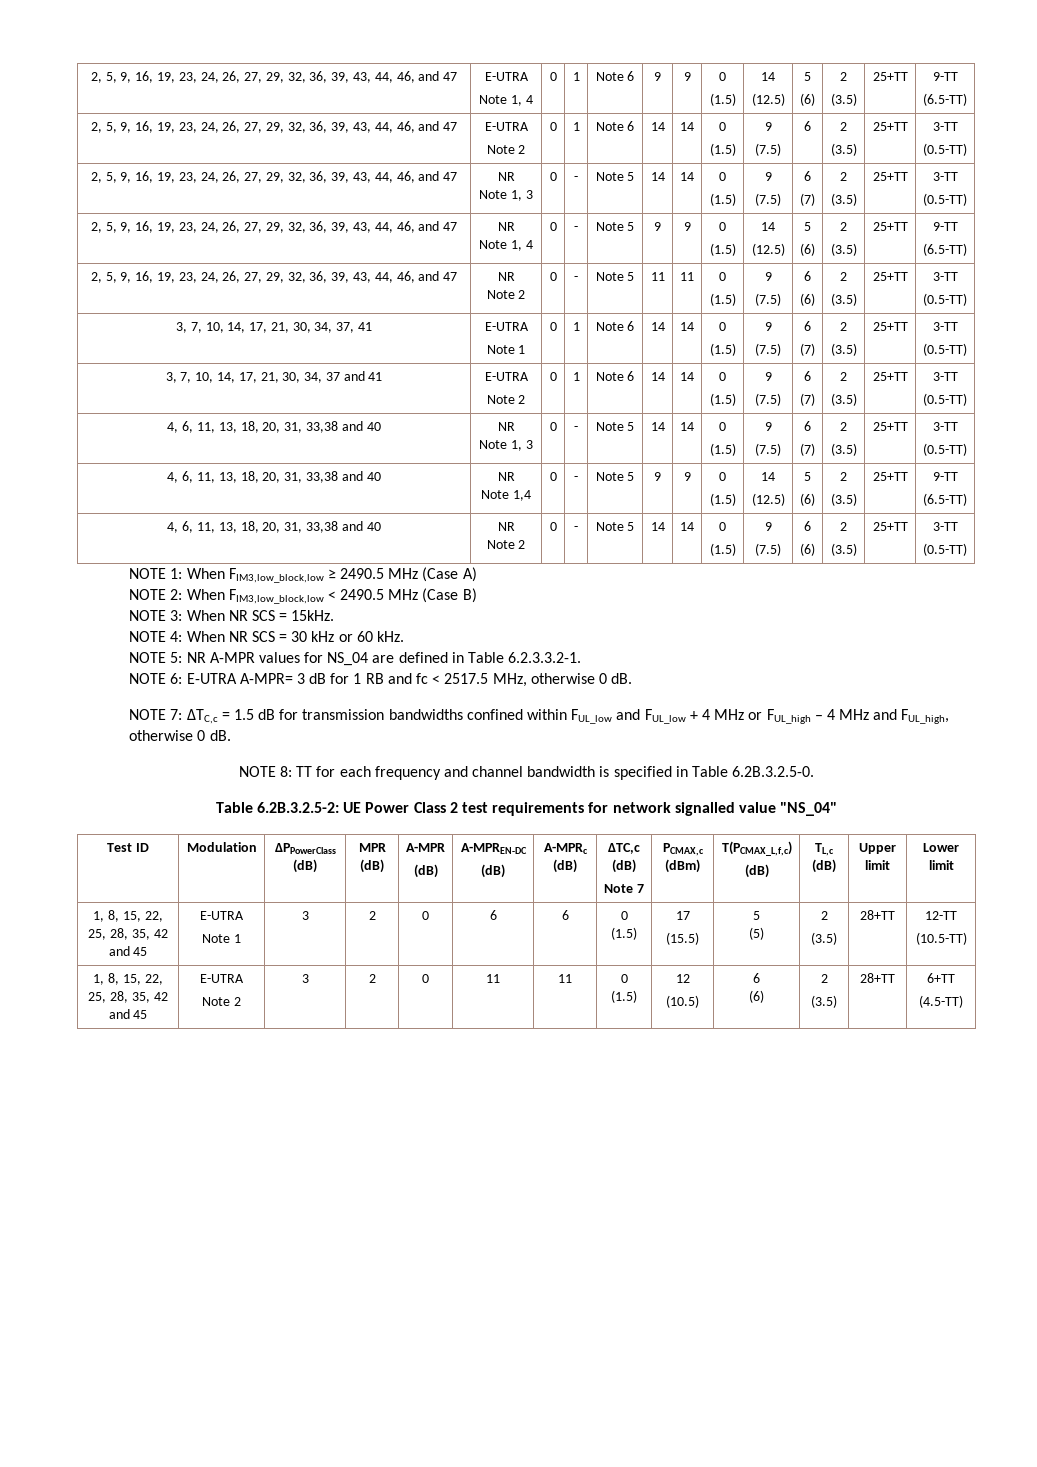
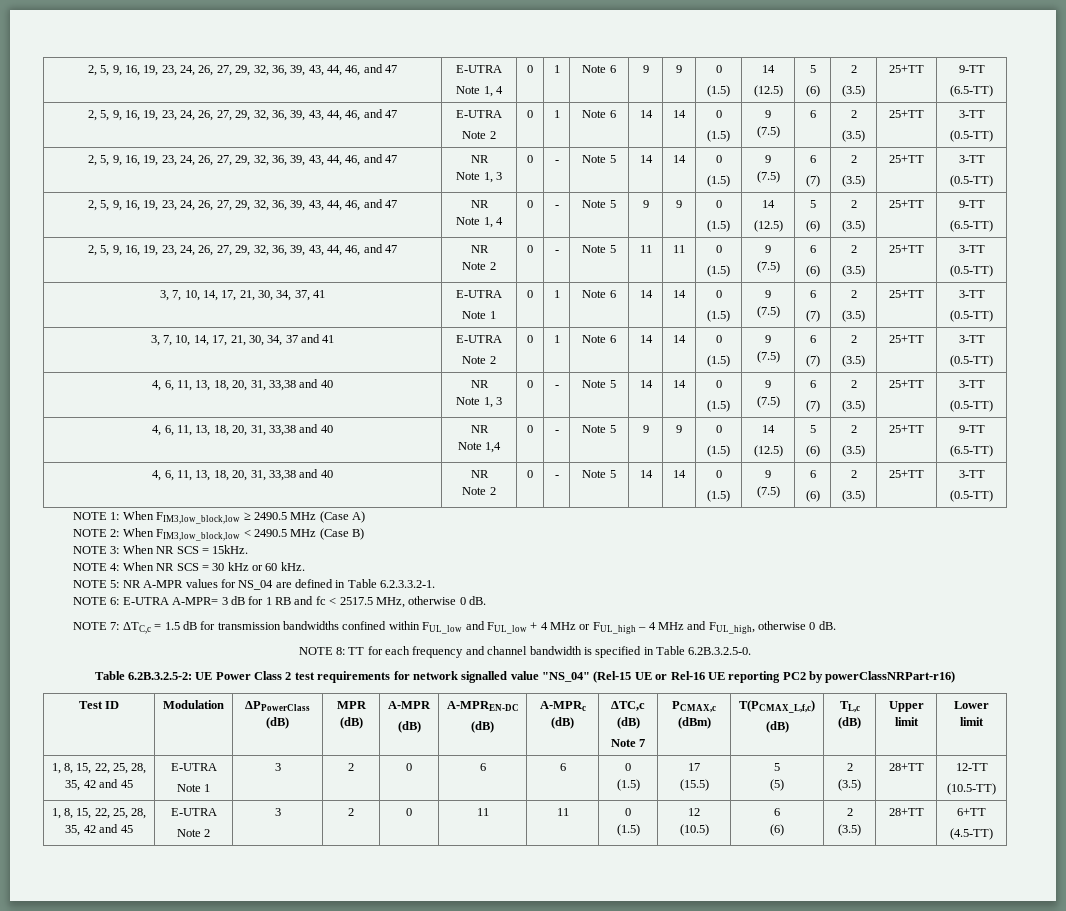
(838, 809) none -> [593,671,956,683] (Rel-15 UE or Rel-16 UE reporting PC2 by powerClassNRPart-r16)

